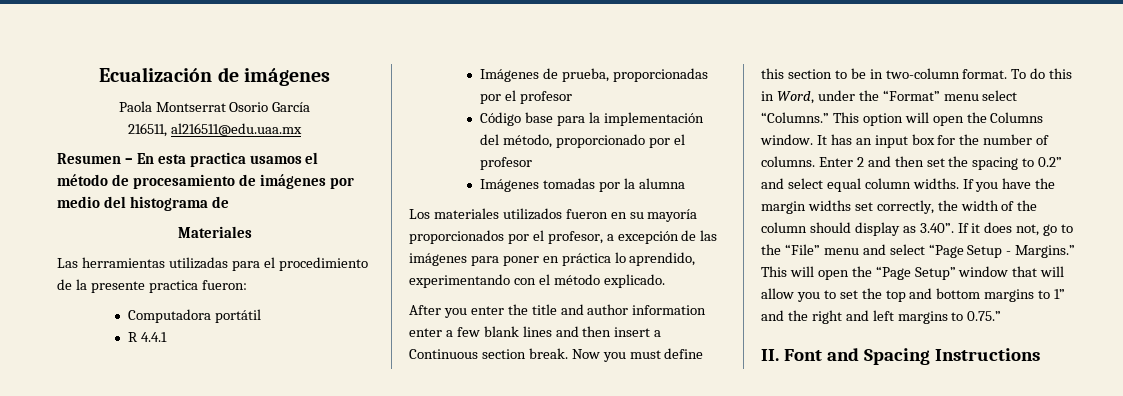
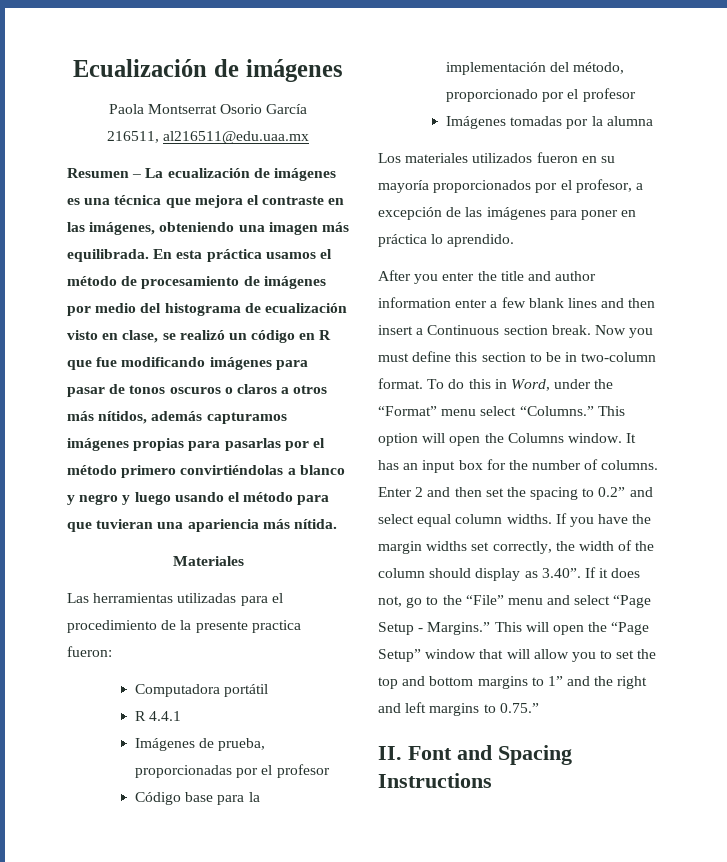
(133, 161) none -> [145,168,336,181] [67,195,345,208] [67,222,349,235] [67,249,149,262] La ecualización de imágenes es una técnica que mejora el contraste en las imágenes, obteniendo una imagen más equilibrada.
[189,152,246,167] practica -> [206,249,262,262] práctica
(229, 202) none -> [264,303,347,313] [67,330,332,343] [67,357,308,370] [67,384,328,397] [67,411,287,424] [67,438,325,451] [67,465,345,478] [67,492,330,505] [67,519,337,532] ecualización visto en clase, se realizó un código en R que fue modificando imágenes para pasar de tonos oscuros o claros a otros más nítidos, además capturamos imágenes propias para pasarlas por el método primero convirtiéndolas a blanco y negro y luego usando el método para que tuvieran una apariencia más nítida.
[629,252,696,266] [409,274,665,288] aprendido, experimentando con el método explicado. -> [447,234,515,247] aprendido.

